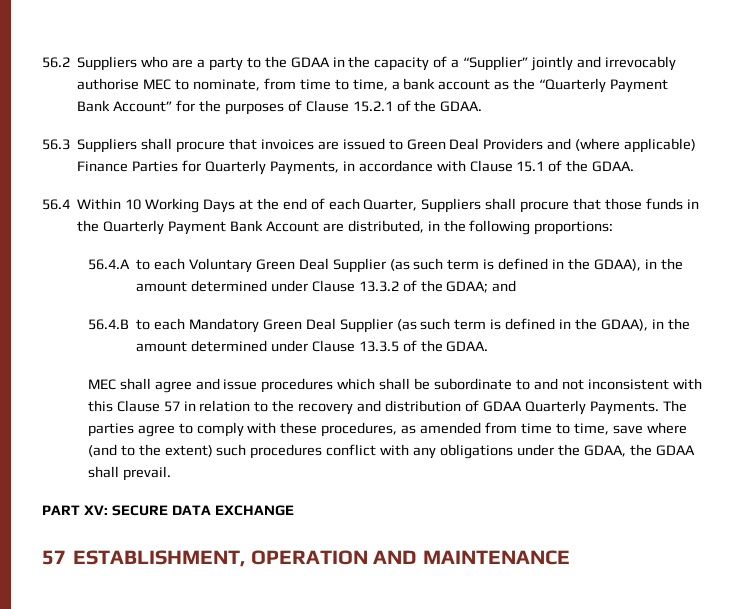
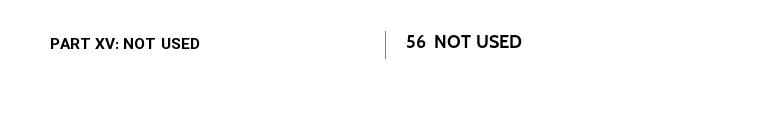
[42,56,676,71] [77,78,669,93] [77,100,483,115] [42,138,697,153] [77,160,635,175] [42,198,699,213] [77,220,614,235] [87,258,683,273] [136,280,517,293] [87,318,690,333] [136,340,489,352] [87,378,702,393] [87,400,687,415] [87,422,687,437] [87,444,695,459] [87,466,171,481] [42,505,294,516] [42,550,570,567] 56.2 Suppliers who are a party to the GDAA in the capacity of a “Supplier” jointly and irrevocably authorise MEC to nominate, from time to time, a bank account as the “Quarterly Payment Bank Account” for the purposes of Clause 15.2.1 of the GDAA. // 56.3 Suppliers shall procure that invoices are issued to Green Deal Providers and (where applicable) Finance Parties for Quarterly Payments, in accordance with Clause 15.1 of the GDAA. // 56.4 Within 10 Working Days at the end of each Quarter, Suppliers shall procure that those funds in the Quarterly Payment Bank Account are distributed, in the following proportions: // 56.4.A to each Voluntary Green Deal Supplier (as such term is defined in the GDAA), in the amount determined under Clause 13.3.2 of the GDAA; and // 56.4.B to each Mandatory Green Deal Supplier (as such term is defined in the GDAA), in the amount determined under Clause 13.3.5 of the GDAA. // MEC shall agree and issue procedures which shall be subordinate to and not inconsistent with this Clause 57 in relation to the recovery and distribution of GDAA Quarterly Payments. The parties agree to comply with these procedures, as amended from time to time, save where (and to the extent) such procedures conflict with any obligations under the GDAA, the GDAA shall prevail. // PART XV: SECURE DATA EXCHANGE // 57 ESTABLISHMENT, OPERATION AND MAINTENANCE -> [50,38,200,49] [406,35,522,48] PART XV: NOT USED // 56 NOT USED

